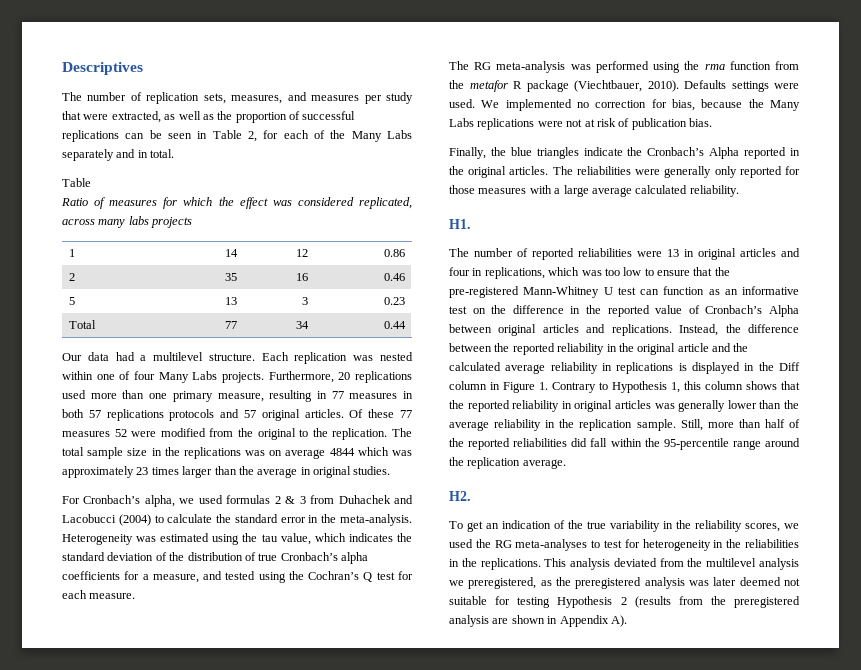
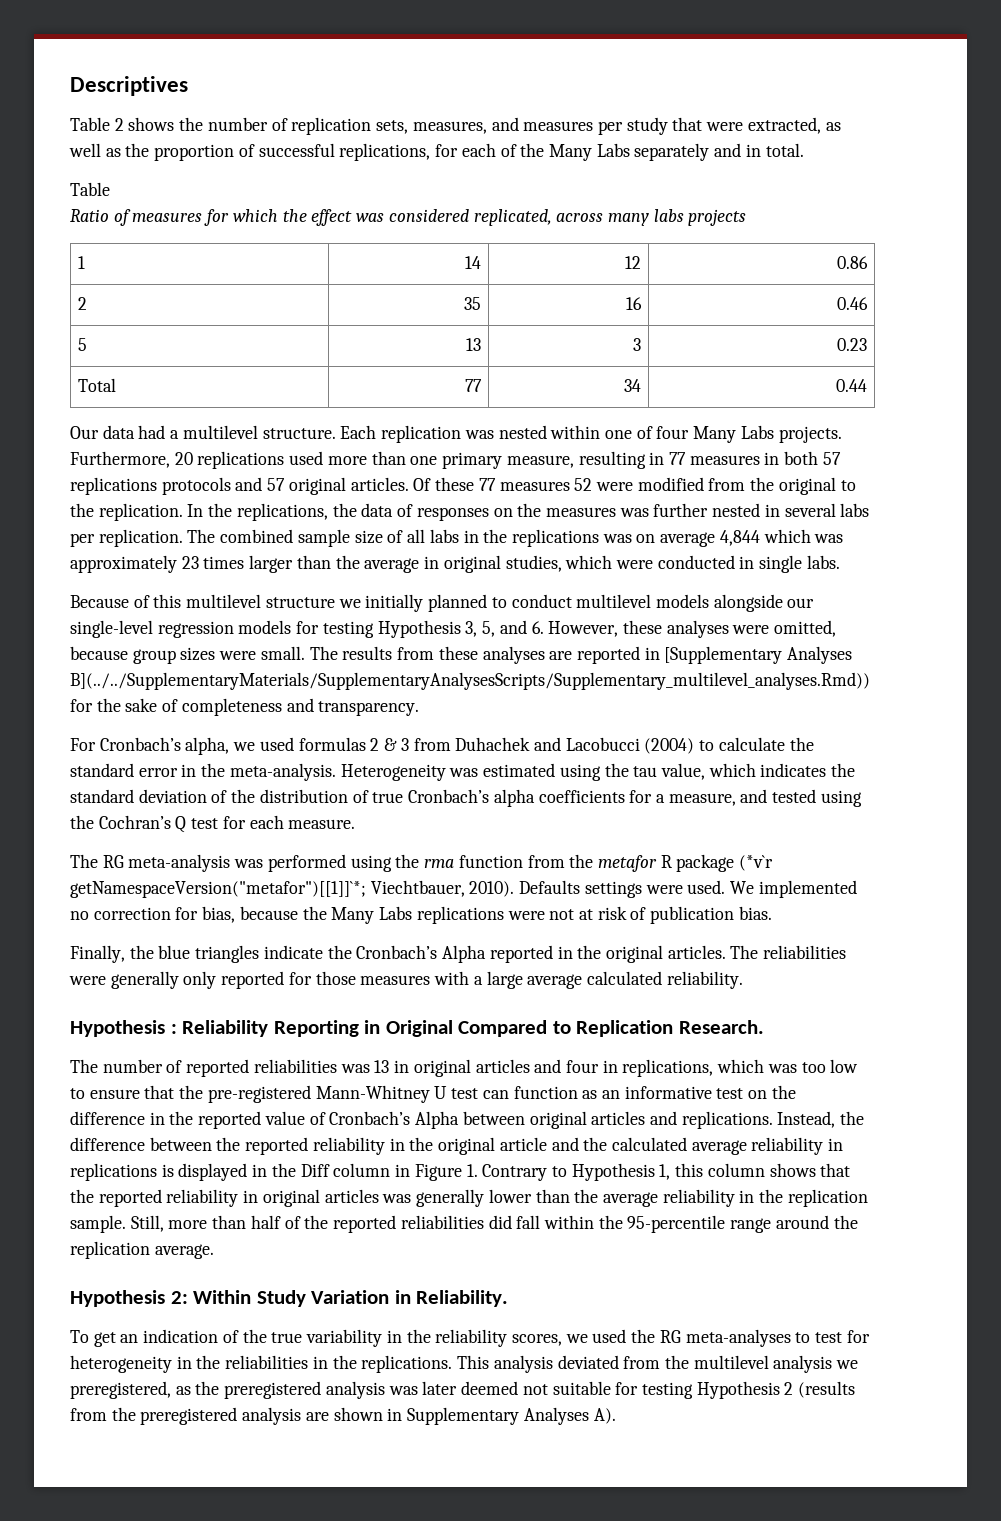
[62,92,82,101] The -> [70,117,204,131] Table 2 shows the
[62,130,257,142] replications can be seen in Table 2, -> [339,143,431,161] replications,
[392,428,412,437] [62,447,148,459] The total sample size -> [187,503,870,521] [70,529,459,547] In the replications, the data of responses on the measures was further nested in several labs per replication. The combined sample size of all labs
[329,448,355,456] 4844 -> [719,530,760,546] 4,844
[353,466,391,475] studies. -> [505,555,840,573] [70,594,815,612] [70,620,837,638] [70,646,853,664] [70,672,870,690] [70,698,420,716] studies, which were conducted in single labs. // Because of this multilevel structure we initially planned to conduct multilevel models alongside our single-level regression models for testing Hypothesis 3, 5, and 6. However, these analyses were omitted, because group sizes were small. The results from these analyses are reported in [Supplementary Analyses B](../../SupplementaryMaterials/SupplementaryAnalysesScripts/Supplementary_multilevel_analyses.Rmd)) for the sake of completeness and transparency.
[574,80,642,92] (Viechtbauer, -> [739,855,774,871] [70,880,465,898] (*v`r getNamespaceVersion("metafor")[[1]]`*; Viechtbauer,
[449,219,471,229] H1. -> [70,1020,764,1037] Hypothesis : Reliability Reporting in Original Compared to Replication Research.
[637,251,662,257] were -> [340,1064,370,1073] was
[449,491,471,501] H2. -> [70,1290,509,1307] Hypothesis 2: Within Study Variation in Reliability.
[559,615,609,627] Appendix -> [407,1407,589,1425] Supplementary Analyses

